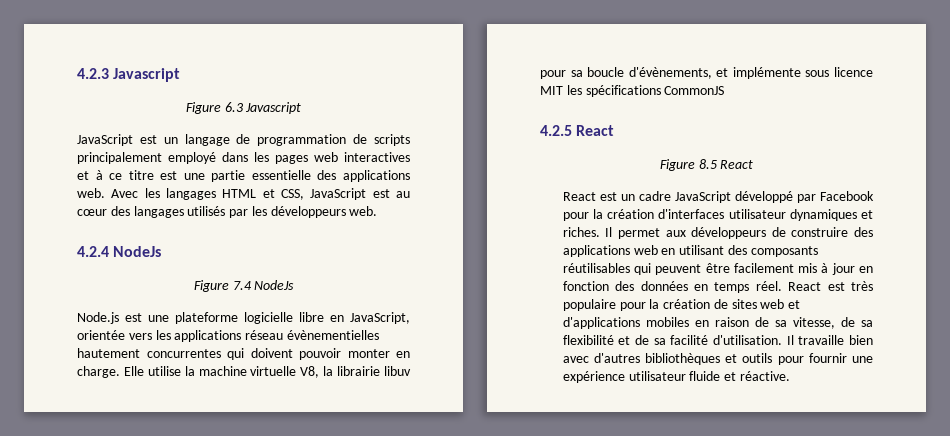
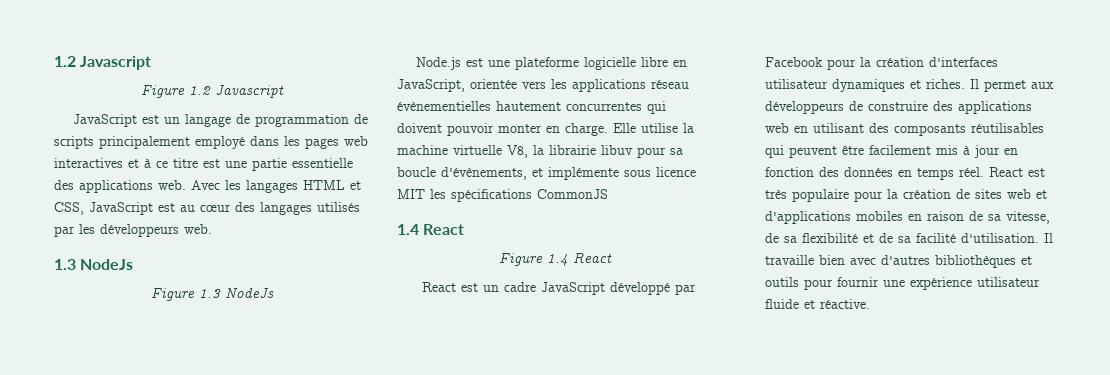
[77,68,109,79] 4.2.3 -> [54,56,76,67] 1.2
[224,102,244,112] 6.3 -> [189,86,211,95] 1.2
[77,246,109,257] 4.2.4 -> [54,259,76,270] 1.3
[232,281,252,290] 7.4 -> [199,289,221,298] 1.3
[540,125,572,136] 4.2.5 -> [397,224,419,235] 1.4
[698,159,717,169] 8.5 -> [547,254,568,266] 1.4

